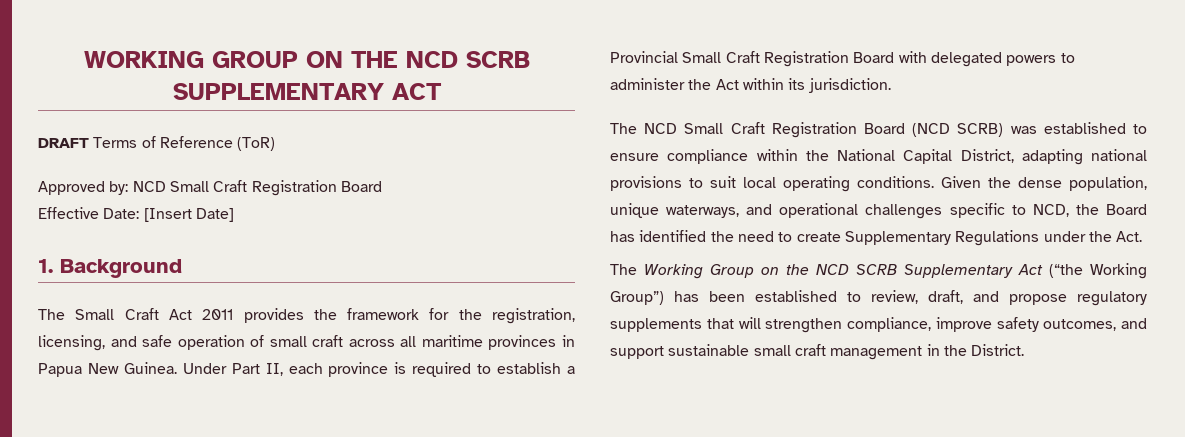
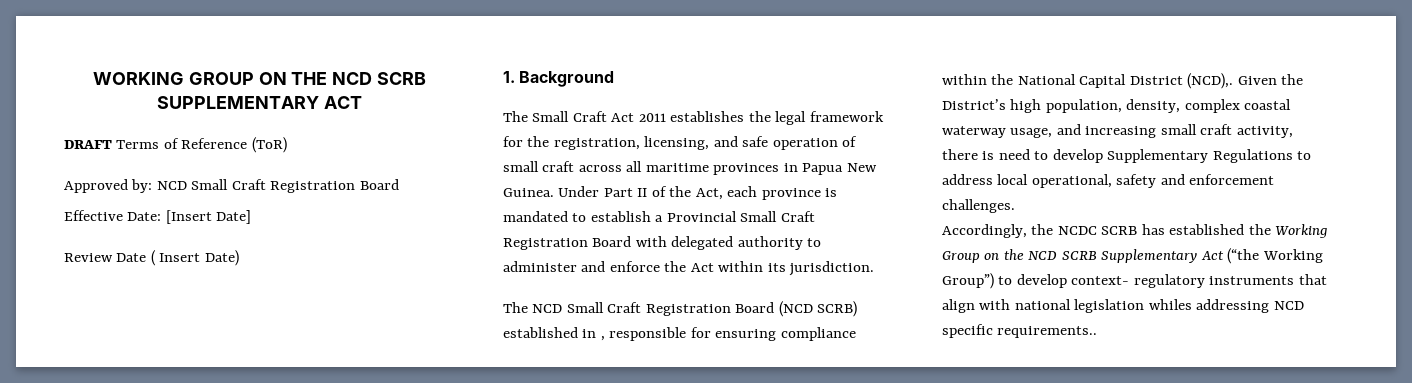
(234, 215) none -> [64,250,239,266] // Review Date ( Insert Date)
[243,308,337,323] provides the -> [670,111,807,125] establishes the legal
[265,363,283,376] II, -> [637,186,723,200] II of the Act,
[412,362,472,377] required -> [503,211,568,222] mandated
[1006,55,1057,66] powers -> [737,236,803,250] authority
(685, 84) none -> [581,261,660,272] and enforce
[1010,122,1147,134] [610,153,659,161] was established to ensure -> [503,327,777,341] established in , responsible for ensuring
[960,149,1147,165] [610,176,1147,192] [610,203,1147,219] [610,230,734,242] District, adapting national provisions to suit local operating conditions. Given the dense population, unique waterways, and operational challenges specific to NCD, the Board has identified the -> [1129,73,1304,89] [942,99,1292,113] [942,124,1293,138] [942,149,995,160] District (NCD),. Given the District’s high population, density, complex coastal waterway usage, and increasing small craft activity, there is
[796,232,841,242] create -> [1052,149,1103,163] develop
[1043,231,1143,242] [610,264,637,275] under the Act. // The -> [1297,151,1312,160] [942,174,1275,188] [942,199,1015,213] [942,224,1271,238] to address local operational, safety and enforcement challenges. // Accordingly, the NCDC SCRB has established the
[674,290,1147,306] [610,317,1147,333] [610,344,1025,360] has been established to review, draft, and propose regulatory supplements that will strengthen compliance, improve safety outcomes, and support sustainable small craft management in the District. -> [998,274,1327,288] [942,299,1304,313] [942,324,1098,338] to develop context- regulatory instruments that align with national legislation whiles addressing NCD specific requirements..

